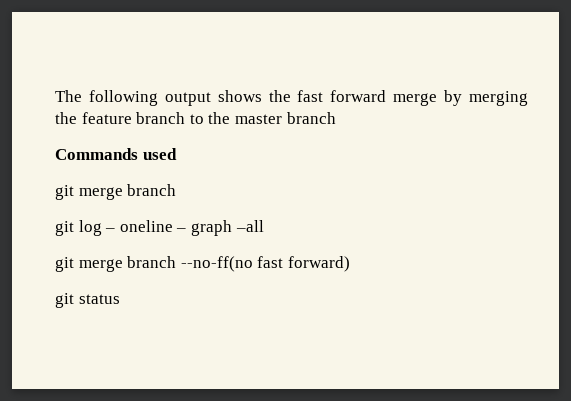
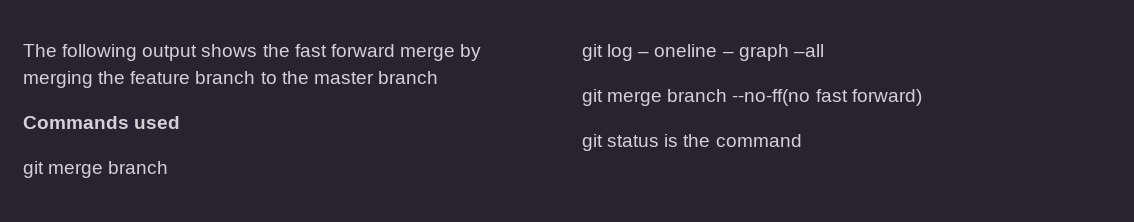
(120, 299) none -> [664,134,802,147] is the command

